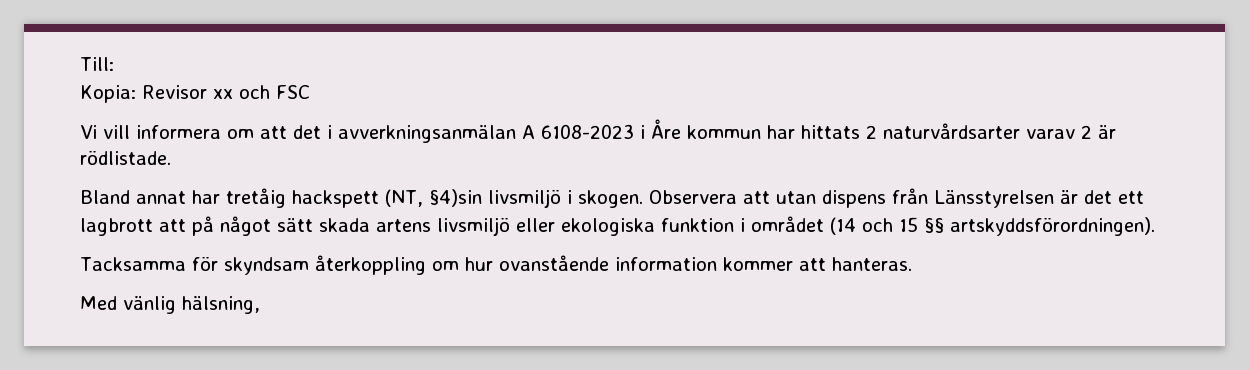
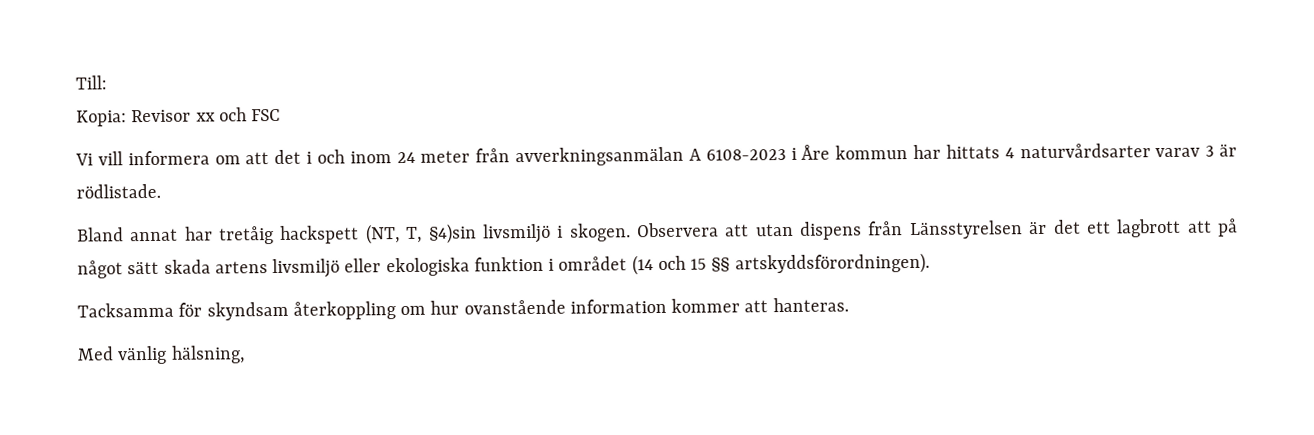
(332, 132) none -> [316,148,511,164] och inom 24 meter från
[866,125,877,139] 2 -> [1004,147,1015,159] 4
[1081,125,1092,139] 2 -> [1205,145,1215,157] 3
(423, 198) none -> [406,226,423,243] T,

